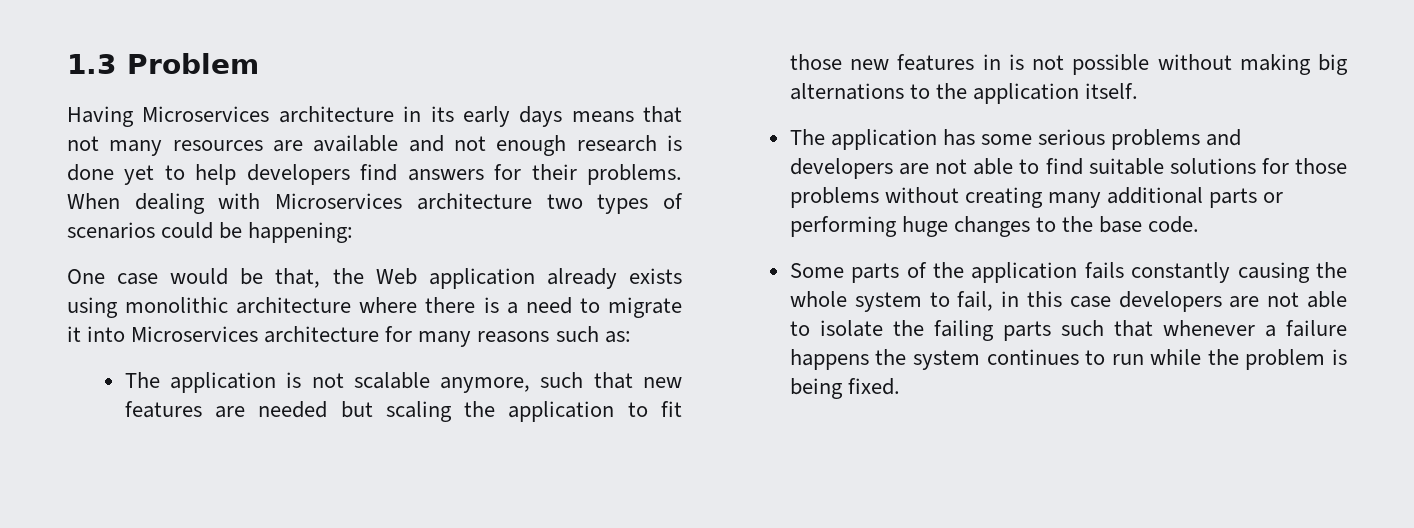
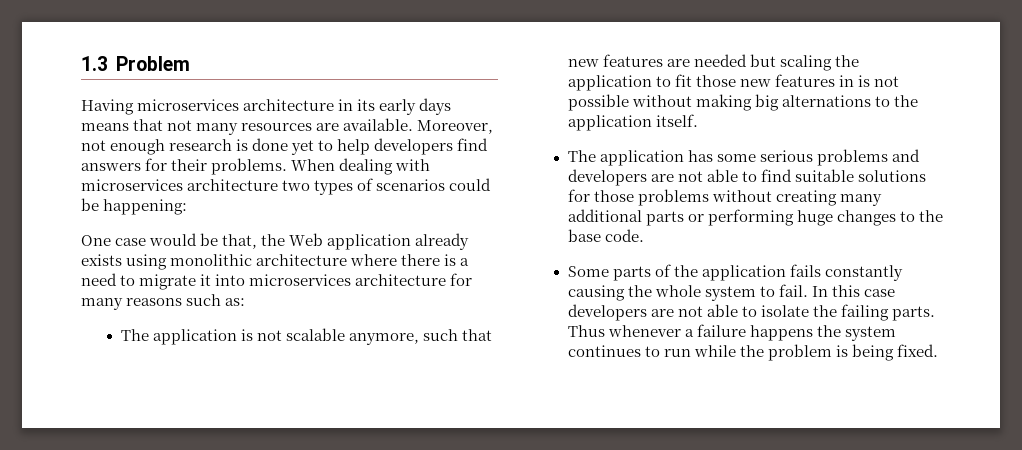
[142,106,270,122] Microservices -> [137,99,240,111] microservices
[313,135,444,152] available and -> [343,118,494,134] available. Moreover,
[275,193,403,209] Microservices -> [81,179,183,191] microservices
[131,326,259,342] Microservices -> [249,274,352,286] microservices
[957,291,1020,311] fail, in -> [779,284,829,297] fail. In
[1002,320,1153,341] parts such that -> [892,306,936,321] [567,325,605,337] parts. Thus

